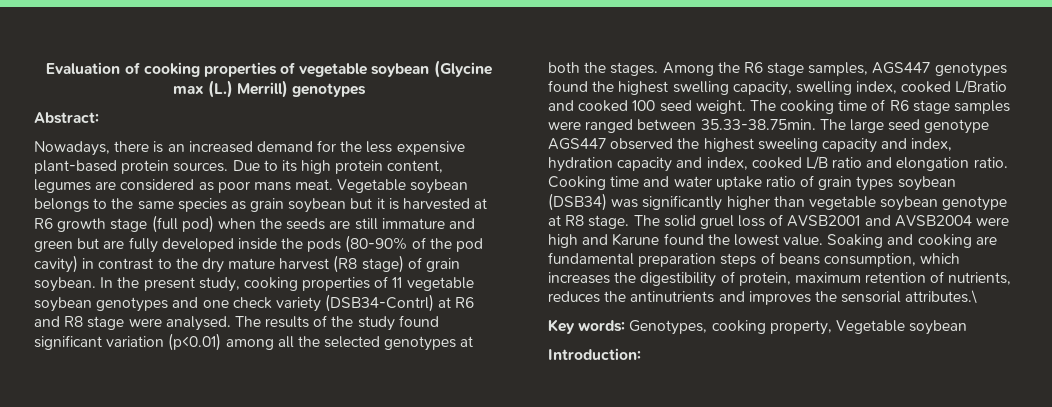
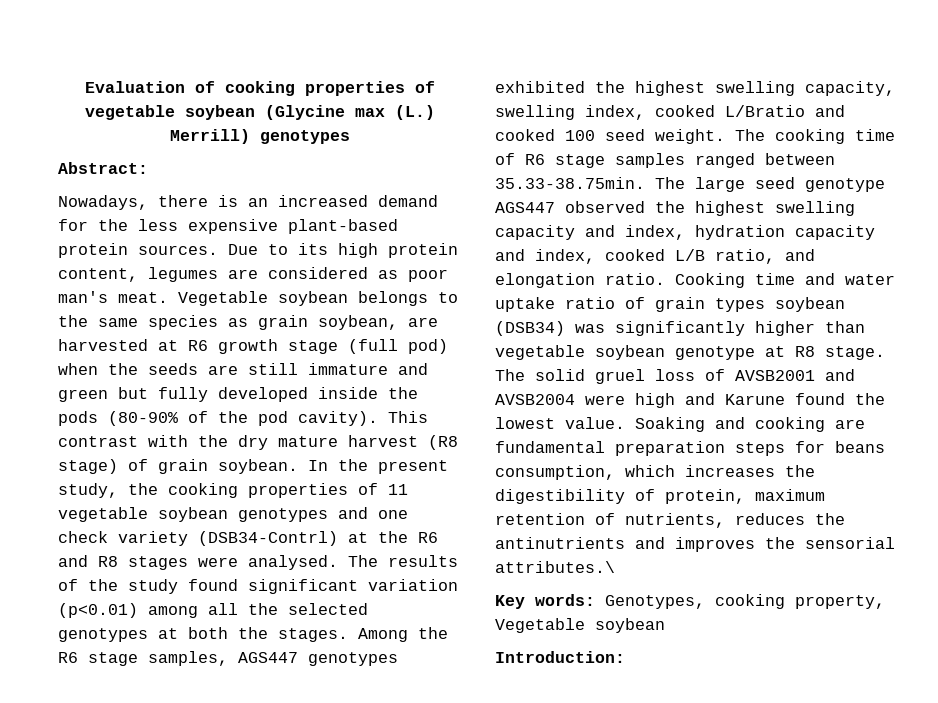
[253,182,291,191] mans -> [58,291,108,303] man's
[288,198,399,213] soybean but it is -> [318,315,438,330] soybean, are
[103,240,125,249] are -> (148, 393) none
[34,255,172,273] cavity) in contrast to -> [298,411,428,426] [58,435,188,447] cavity). This contrast with
(240, 284) none -> [128,483,158,495] the
(452, 302) none -> [378,531,408,543] the
[87,316,125,330] stage -> [128,556,188,570] stages
[548,80,588,92] found -> [495,81,585,93] exhibited
[548,121,581,130] were -> (685, 160) none
[757,138,818,152] sweeling -> [775,201,855,216] swelling
[832,157,863,168] ratio -> [715,249,775,264] ratio,
[760,252,775,264] of -> [795,441,825,453] for

